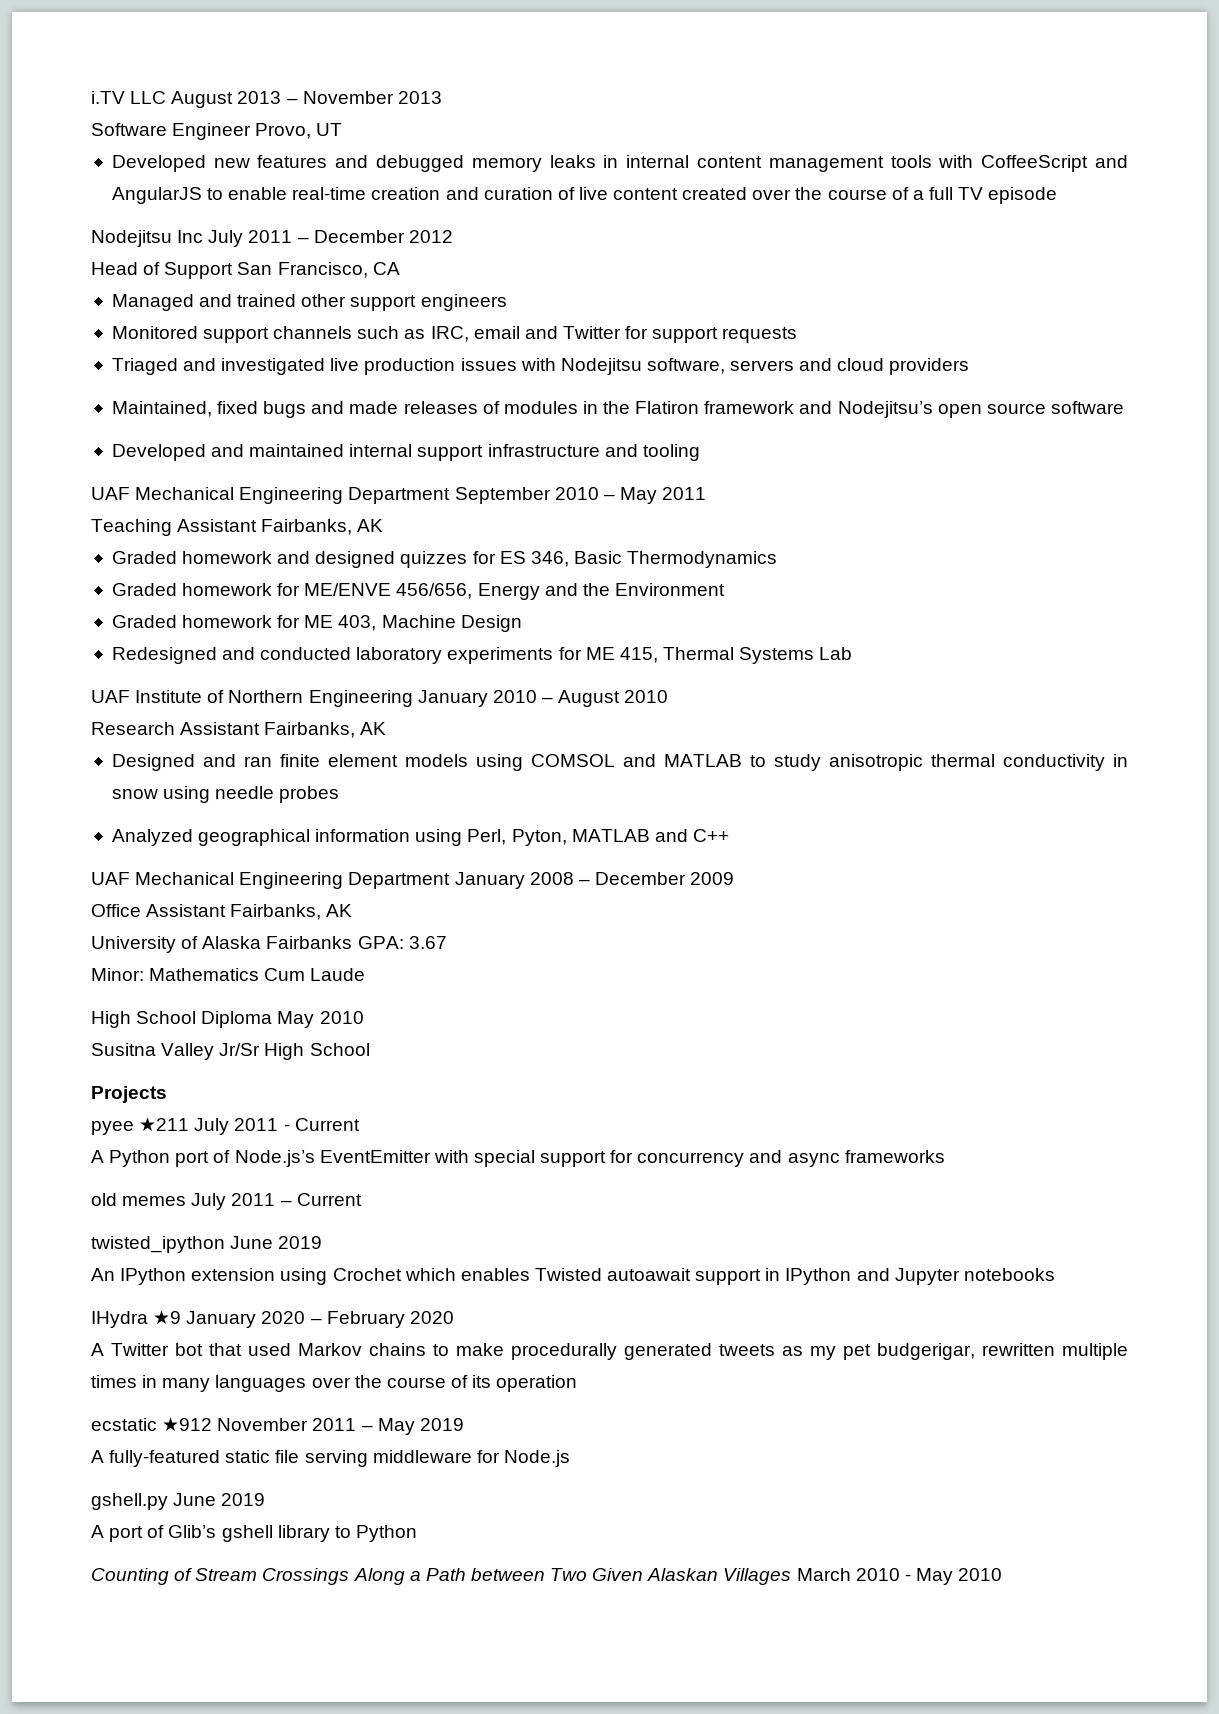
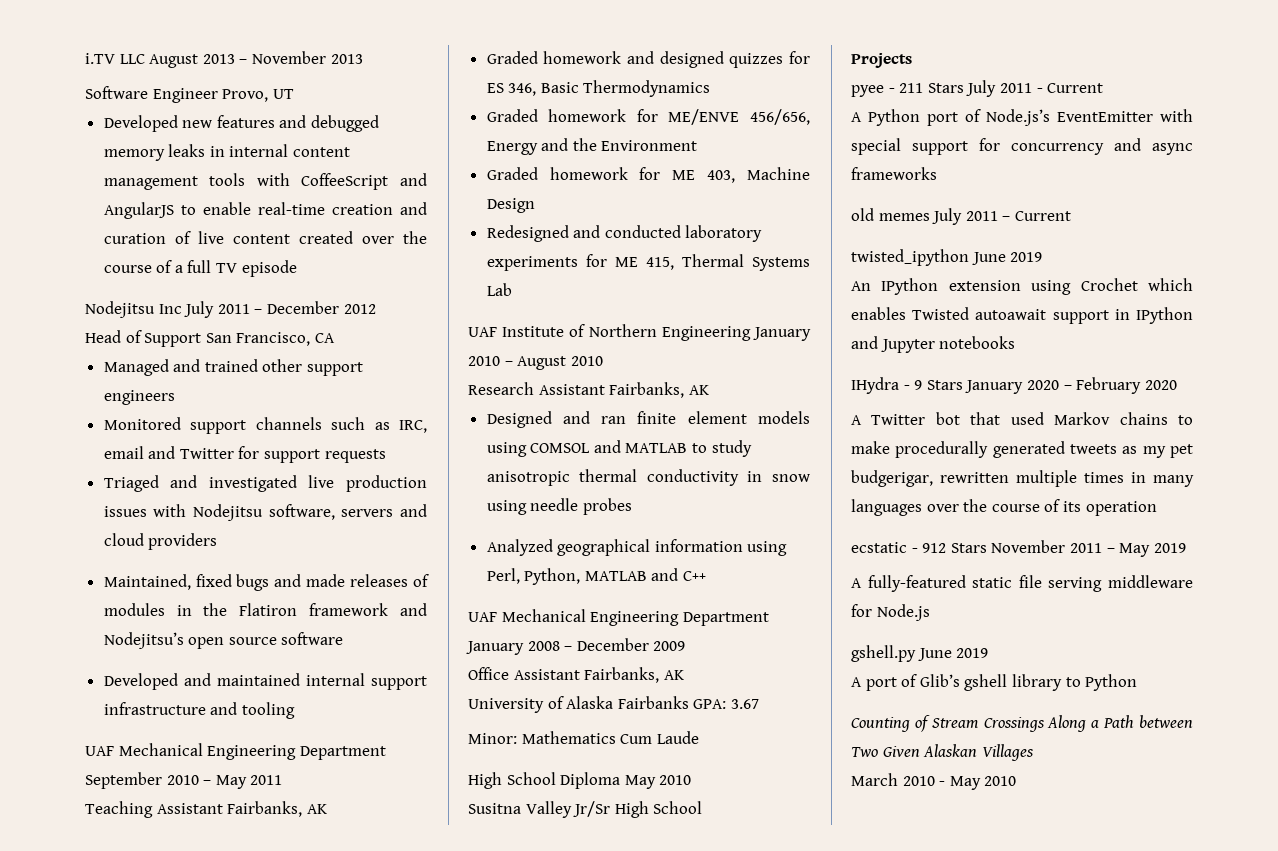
[511,829,567,846] Pyton, -> [524,568,581,585] Python,
[139,1117,190,1132] ★211 -> [888,83,964,93] - 211 Stars
[153,1310,182,1325] ★9 -> [903,380,963,390] - 9 Stars
[162,1417,213,1432] ★912 -> [911,543,987,553] - 912 Stars
(792, 1576) none -> (1034, 752) //

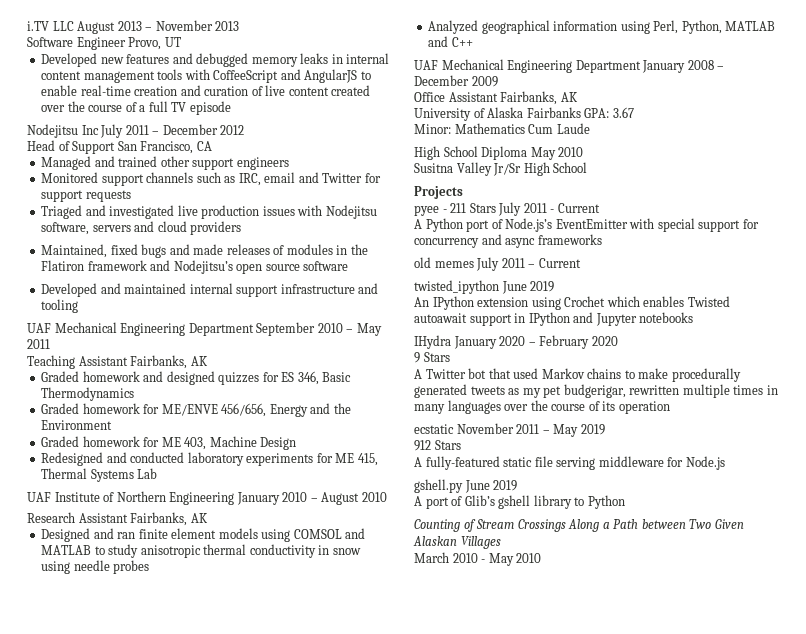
[903,380,963,390] - 9 Stars -> (451, 342) none
(1177, 385) none -> [414,352,450,363] // 9 Stars
[911,543,987,553] - 912 Stars -> (454, 429) none
(1186, 548) none -> [414,440,461,451] // 912 Stars

